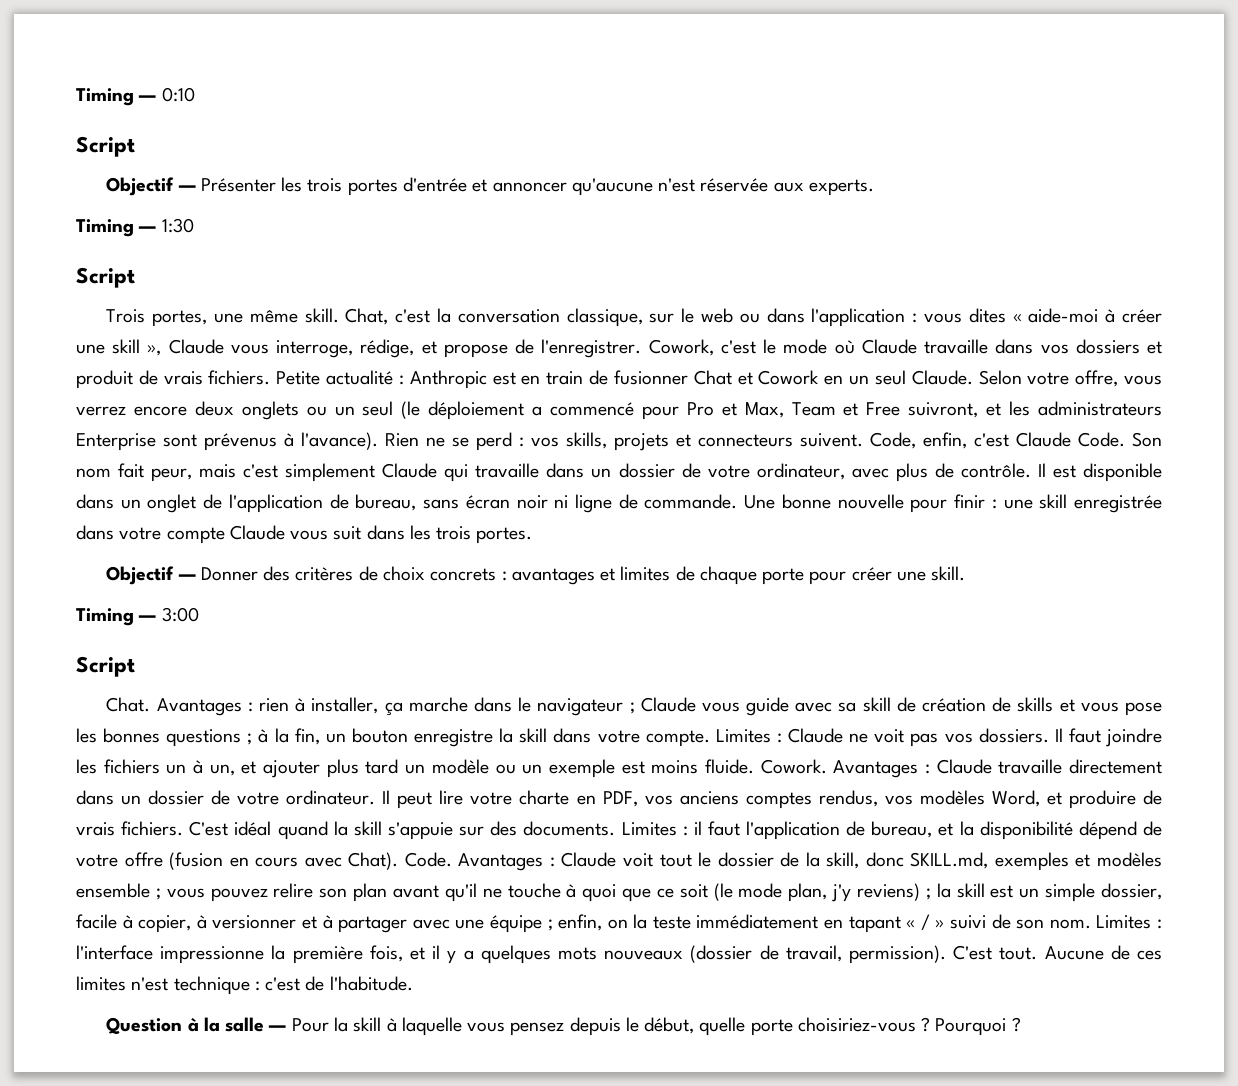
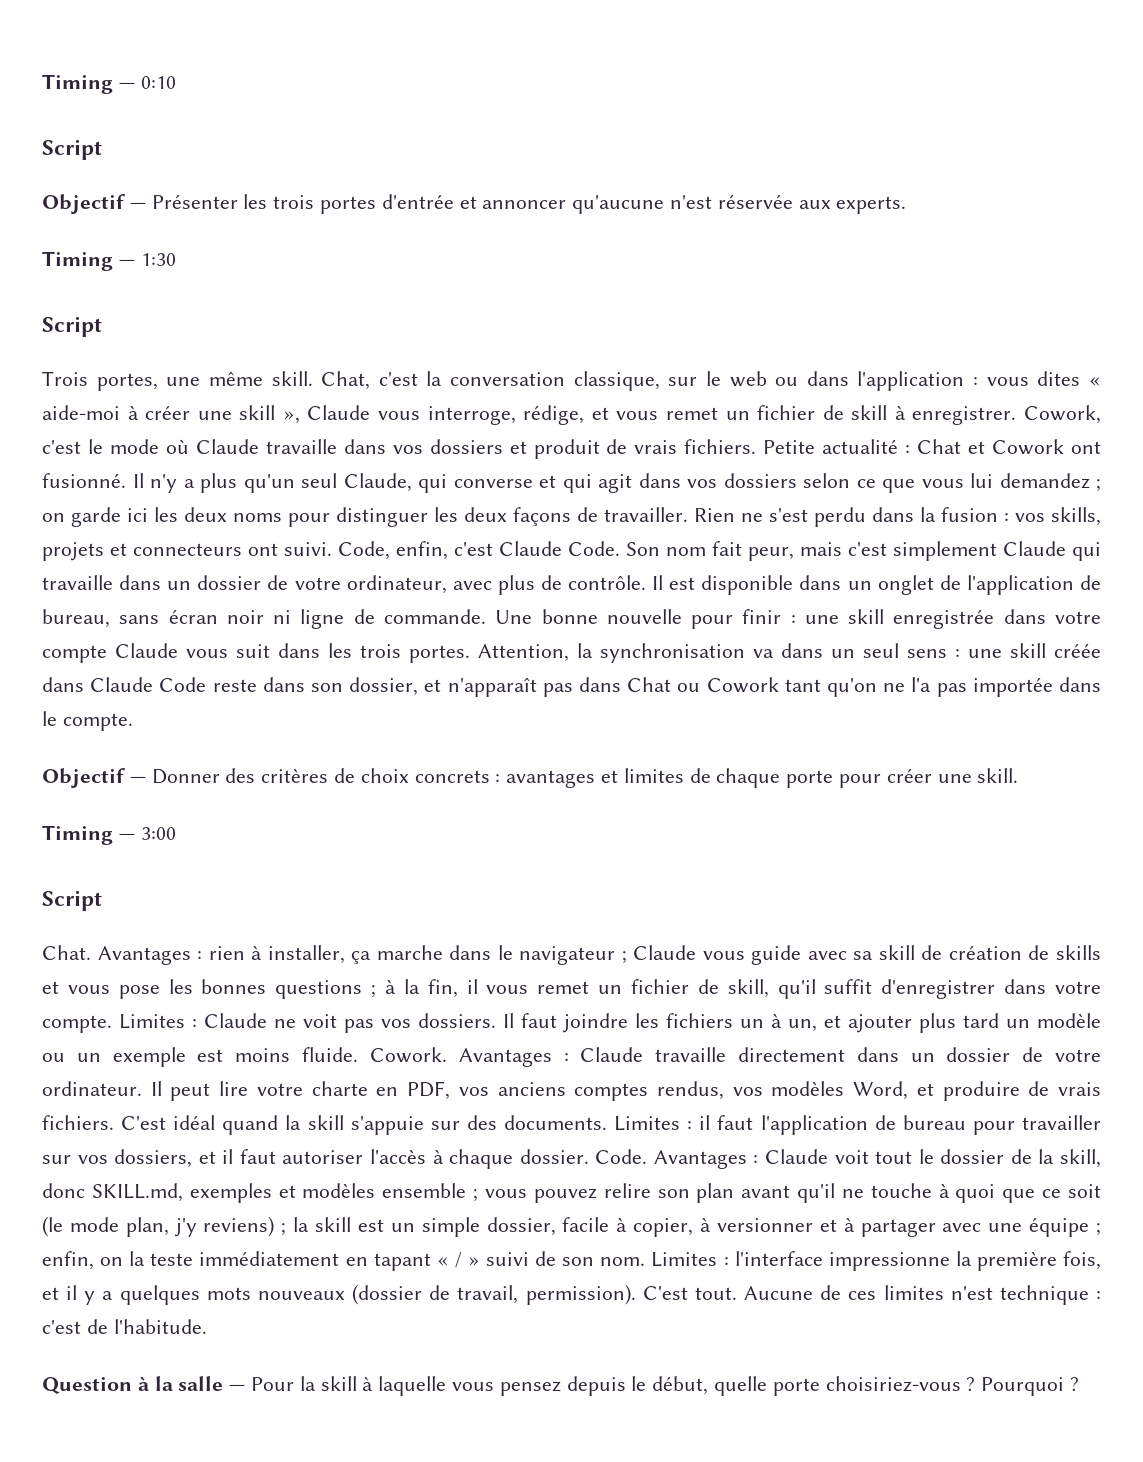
[443,339,642,358] propose de l'enregistrer. -> [616,405,1017,425] vous remet un fichier de skill à enregistrer.
[409,370,1163,389] [76,401,1163,420] [76,432,512,451] Anthropic est en train de fusionner Chat et Cowork en un seul Claude. Selon votre offre, vous verrez encore deux onglets ou un seul (le déploiement a commencé pour Pro et Max, Team et Free suivront, et les administrateurs Enterprise sont prévenus à l'avance). Rien ne se perd -> [917,439,1102,455] [42,473,1101,493] [42,507,998,527] Chat et Cowork ont fusionné. Il n'y a plus qu'un seul Claude, qui converse et qui agit dans vos dossiers selon ce que vous lui demandez ; on garde ici les deux noms pour distinguer les deux façons de travailler. Rien ne s'est perdu dans la fusion
[800,433,863,447] suivent. -> [248,542,332,556] ont suivi.
(533, 535) none -> [478,643,1101,663] [42,677,1102,697] [42,711,133,731] Attention, la synchronisation va dans un seul sens : une skill créée dans Claude Code reste dans son dossier, et n'apparaît pas dans Chat ou Cowork tant qu'on ne l'a pas importée dans le compte.
[325,728,548,747] un bouton enregistre la skill -> [466,979,996,999] il vous remet un fichier de skill, qu'il suffit d'enregistrer
[871,821,1162,840] [76,852,399,870] bureau, et la disponibilité dépend de votre offre (fusion en cours avec Chat). -> [902,1115,1101,1135] [42,1149,589,1169] bureau pour travailler sur vos dossiers, et il faut autoriser l'accès à chaque dossier.

